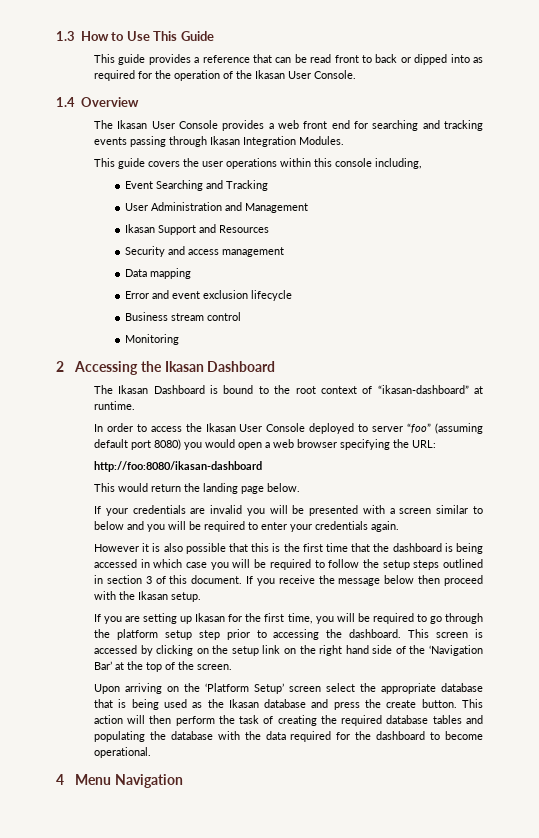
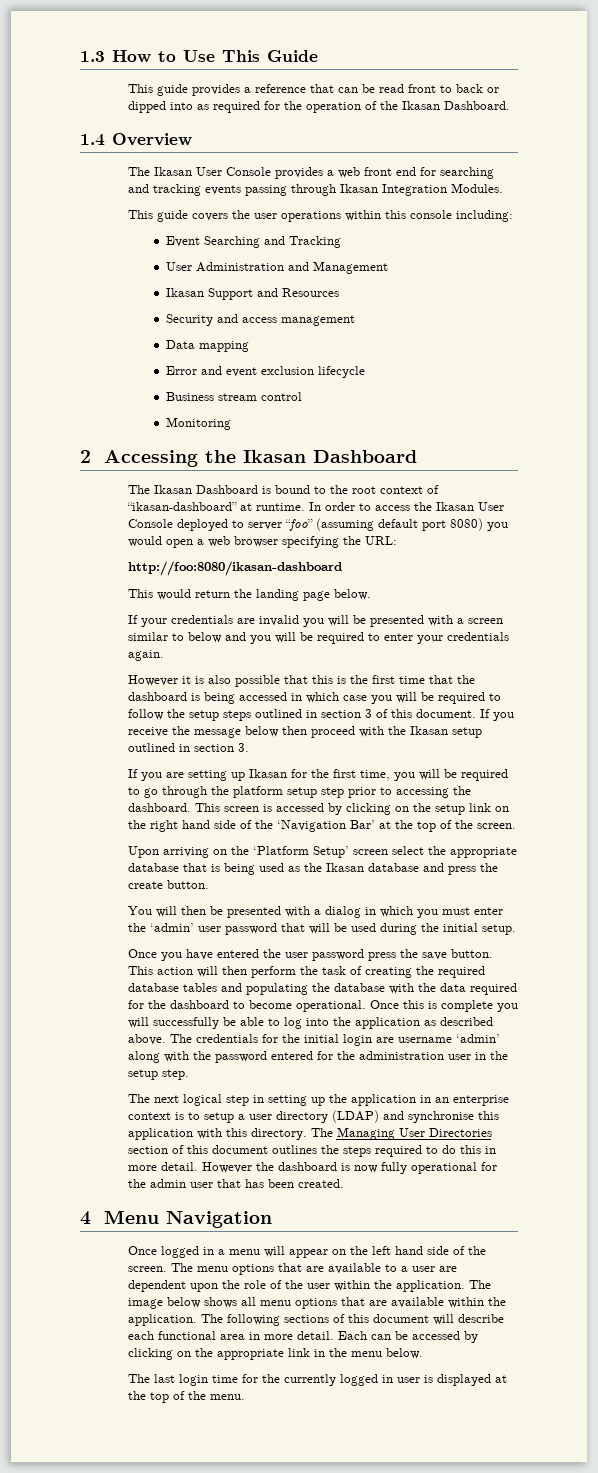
[287,70,356,79] User Console. -> [443,101,510,110] Dashboard.
[374,158,422,169] including, -> [455,210,513,222] including:
(135, 405) // -> (305, 507) none
[170,592,201,602] setup. -> [451,727,482,738] [127,743,249,752] setup outlined in section 3.
(457, 703) none -> [127,906,503,918] [127,923,516,935] [127,949,493,961] // You will then be presented with a dialog in which you must enter the ‘admin’ user password that will be used during the initial setup. // Once you have entered the user password press the save button.
[56,774,183,788] // 4 Menu Navigation -> [369,1000,518,1012] [127,1017,493,1029] [127,1034,500,1046] [127,1051,508,1063] [127,1069,189,1080] [127,1094,509,1106] [127,1110,499,1123] [127,1127,492,1140] [127,1145,496,1157] [127,1162,497,1174] [127,1179,344,1188] [80,1210,272,1228] [127,1246,486,1258] [127,1263,457,1275] [127,1280,491,1292] [127,1297,506,1309] [127,1314,504,1326] [127,1331,478,1343] [127,1348,423,1360] [127,1374,507,1386] [127,1391,245,1403] Once this is complete you will successfully be able to log into the application as described above. The credentials for the initial login are username ‘admin’ along with the password entered for the administration user in the setup step. // The next logical step in setting up the application in an enterprise context is to setup a user directory (LDAP) and synchronise this application with this directory. The Managing User Directories section of this document outlines the steps required to do this in more detail. However the dashboard is now fully operational for the admin user that has been created. // 4 Menu Navigation // Once logged in a menu will appear on the left hand side of the screen. The menu options that are available to a user are dependent upon the role of the user within the application. The image below shows all menu options that are available within the application. The following sections of this document will describe each functional area in more detail. Each can be accessed by clicking on the appropriate link in the menu below. // The last login time for the currently logged in user is displayed at the top of the menu.

